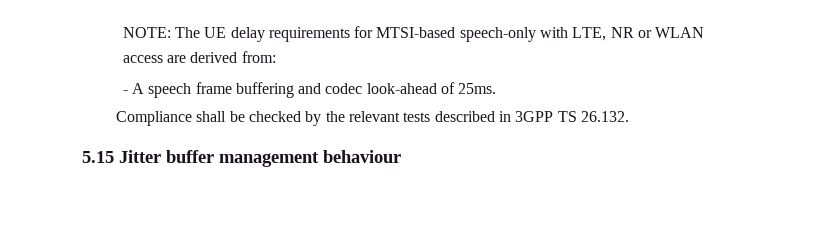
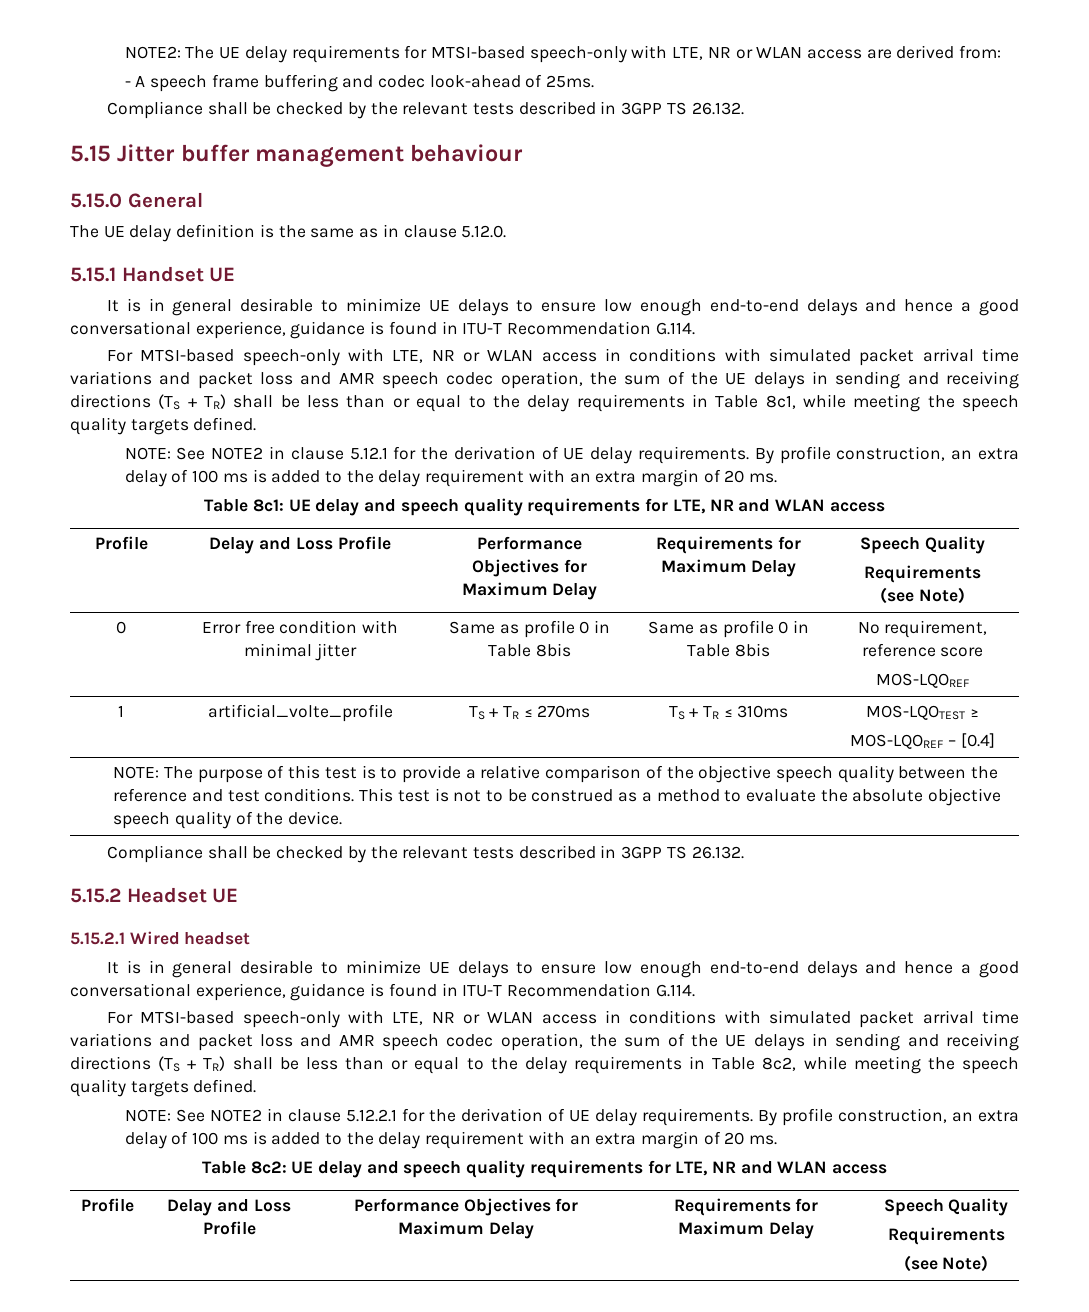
[122,27,171,38] NOTE: -> [124,46,181,59] NOTE2:
(401, 156) none -> [70,192,203,208] [70,224,507,242] [70,266,236,282] [106,298,1019,316] [70,321,695,339] [106,348,1019,366] [70,371,1020,389] [70,394,1020,412] [70,417,257,435] [124,446,1019,464] [124,469,778,487] [204,498,885,516] [94,536,148,550] [209,536,391,554] [476,536,582,550] [472,559,587,577] [461,582,598,600] [656,536,801,554] [660,559,797,577] [860,536,985,554] [864,565,981,583] [880,587,965,604] [116,621,126,634] [201,620,399,634] [244,643,357,661] [449,620,610,638] [488,643,571,657] [648,620,809,638] [687,643,770,657] [857,620,988,638] [861,643,984,657] [876,673,969,688] [118,705,124,717] [207,704,393,722] [468,705,591,720] [668,705,789,720] [866,705,979,720] [850,733,995,749] [113,765,999,783] [113,788,1002,806] [113,811,343,829] [106,845,744,863] [70,887,239,903] [70,931,251,945] [106,960,1019,978] [70,983,695,1001] [106,1010,1019,1028] [70,1033,1020,1051] [70,1056,1019,1074] [70,1079,257,1097] [124,1108,1019,1126] [124,1131,778,1149] [201,1160,888,1178] [81,1198,134,1212] [167,1199,291,1216] [202,1221,256,1235] [353,1198,579,1216] [398,1221,534,1239] [673,1198,819,1216] [678,1221,814,1239] [883,1198,1009,1216] [887,1227,1005,1245] [903,1255,989,1272] // 5.15.0 General // The UE delay definition is the same as in clause 5.12.0. // 5.15.1 Handset UE // It is in general desirable to minimize UE delays to ensure low enough end-to-end delays and hence a good conversational experience, guidance is found in ITU-T Recommendation G.114. // For MTSI-based speech-only with LTE, NR or WLAN access in conditions with simulated packet arrival time variations and packet loss and AMR speech codec operation, the sum of the UE delays in sending and receiving directions (TS + TR) shall be less than or equal to the delay requirements in Table 8c1, while meeting the speech quality targets defined. // NOTE: See NOTE2 in clause 5.12.1 for the derivation of UE delay requirements. By profile construction, an extra delay of 100 ms is added to the delay requirement with an extra margin of 20 ms. // Table 8c1: UE delay and speech quality requirements for LTE, NR and WLAN access // Profile | Delay and Loss Profile | Performance Objectives for Maximum Delay | Requirements for Maximum Delay | Speech Quality // Requirements // (see Note) // 0 | Error free condition with minimal jitter | Same as profile 0 in Table 8bis | Same as profile 0 in Table 8bis | No requirement, reference score // MOS-LQOREF // 1 | artificial_volte_profile | TS + TR ≤ 270ms | TS + TR ≤ 310ms | MOS-LQOTEST ≥ // MOS-LQOREF – [0.4] // NOTE: The purpose of this test is to provide a relative comparison of the objective speech quality between the reference and test conditions. This test is not to be construed as a method to evaluate the absolute objective speech quality of the device. // Compliance shall be checked by the relevant tests described in 3GPP TS 26.132. // 5.15.2 Headset UE // 5.15.2.1 Wired headset // It is in general desirable to minimize UE delays to ensure low enough end-to-end delays and hence a good conversational experience, guidance is found in ITU-T Recommendation G.114. // For MTSI-based speech-only with LTE, NR or WLAN access in conditions with simulated packet arrival time variations and packet loss and AMR speech codec operation, the sum of the UE delays in sending and receiving directions (TS + TR) shall be less than or equal to the delay requirements in Table 8c2, while meeting the speech quality targets defined. // NOTE: See NOTE2 in clause 5.12.2.1 for the derivation of UE delay requirements. By profile construction, an extra delay of 100 ms is added to the delay requirement with an extra margin of 20 ms. // Table 8c2: UE delay and speech quality requirements for LTE, NR and WLAN access // Profile | Delay and Loss Profile | Performance Objectives for Maximum Delay | Requirements for Maximum Delay | Speech Quality // Requirements // (see Note)

